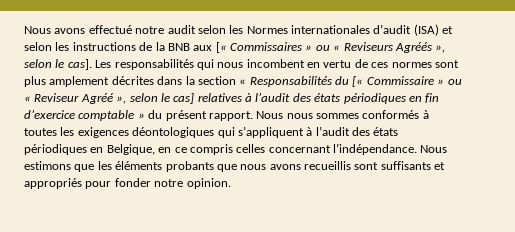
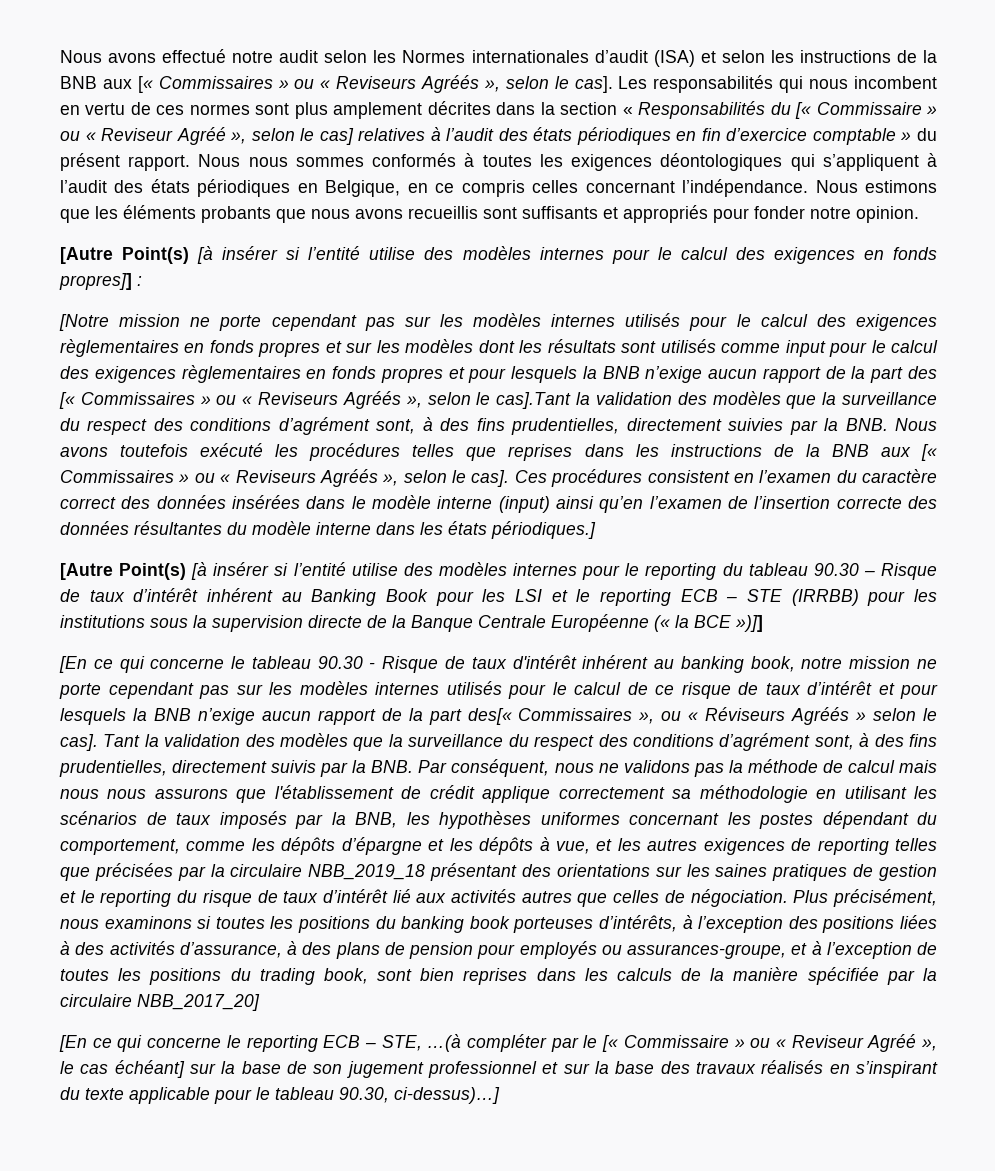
(231, 183) none -> [60,246,937,264] [59,273,142,290] [59,313,937,331] [60,339,939,357] [60,365,937,383] [59,391,938,409] [60,417,937,435] [60,443,938,461] [60,469,937,487] [60,495,938,513] [60,521,596,539] [60,562,938,580] [60,588,937,606] [60,614,763,632] [59,655,938,673] [59,681,938,699] [60,707,938,725] [60,733,937,751] [59,759,937,777] [60,785,937,803] [60,811,937,829] [60,837,937,855] [60,863,938,881] [60,889,938,907] [60,915,938,933] [60,941,937,959] [60,967,937,985] [60,994,260,1011] [59,1034,938,1052] [60,1060,939,1078] [60,1087,500,1104] // [Autre Point(s) [à insérer si l’entité utilise des modèles internes pour le calcul des exigences en fonds propres]] : // [Notre mission ne porte cependant pas sur les modèles internes utilisés pour le calcul des exigences règlementaires en fonds propres et sur les modèles dont les résultats sont utilisés comme input pour le calcul des exigences règlementaires en fonds propres et pour lesquels la BNB n’exige aucun rapport de la part des [« Commissaires » ou « Reviseurs Agréés », selon le cas].Tant la validation des modèles que la surveillance du respect des conditions d’agrément sont, à des fins prudentielles, directement suivies par la BNB. Nous avons toutefois exécuté les procédures telles que reprises dans les instructions de la BNB aux [« Commissaires » ou « Reviseurs Agréés », selon le cas]. Ces procédures consistent en l’examen du caractère correct des données insérées dans le modèle interne (input) ainsi qu’en l’examen de l’insertion correcte des données résultantes du modèle interne dans les états périodiques.] // [Autre Point(s) [à insérer si l’entité utilise des modèles internes pour le reporting du tableau 90.30 – Risque de taux d’intérêt inhérent au Banking Book pour les LSI et le reporting ECB – STE (IRRBB) pour les institutions sous la supervision directe de la Banque Centrale Européenne (« la BCE »)]] // [En ce qui concerne le tableau 90.30 - Risque de taux d'intérêt inhérent au banking book, notre mission ne porte cependant pas sur les modèles internes utilisés pour le calcul de ce risque de taux d’intérêt et pour lesquels la BNB n’exige aucun rapport de la part des[« Commissaires », ou « Réviseurs Agréés » selon le cas]. Tant la validation des modèles que la surveillance du respect des conditions d’agrément sont, à des fins prudentielles, directement suivis par la BNB. Par conséquent, nous ne validons pas la méthode de calcul mais nous nous assurons que l'établissement de crédit applique correctement sa méthodologie en utilisant les scénarios de taux imposés par la BNB, les hypothèses uniformes concernant les postes dépendant du comportement, comme les dépôts d’épargne et les dépôts à vue, et les autres exigences de reporting telles que précisées par la circulaire NBB_2019_18 présentant des orientations sur les saines pratiques de gestion et le reporting du risque de taux d’intérêt lié aux activités autres que celles de négociation. Plus précisément, nous examinons si toutes les positions du banking book porteuses d’intérêts, à l’exception des positions liées à des activités d’assurance, à des plans de pension pour employés ou assurances-groupe, et à l’exception de toutes les positions du trading book, sont bien reprises dans les calculs de la manière spécifiée par la circulaire NBB_2017_20] // [En ce qui concerne le reporting ECB – STE, …(à compléter par le [« Commissaire » ou « Reviseur Agréé », le cas échéant] sur la base de son jugement professionnel et sur la base des travaux réalisés en s’inspirant du texte applicable pour le tableau 90.30, ci-dessus)…]

